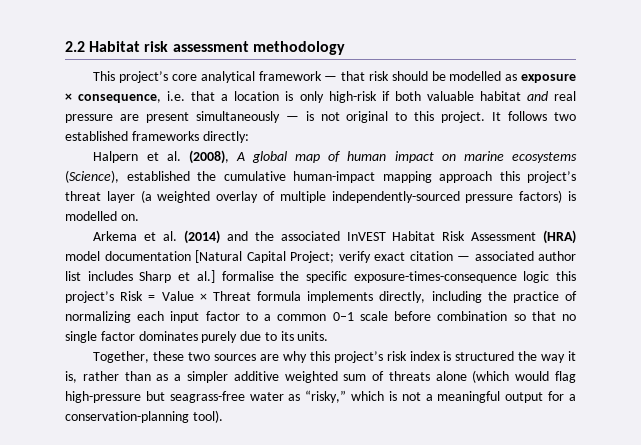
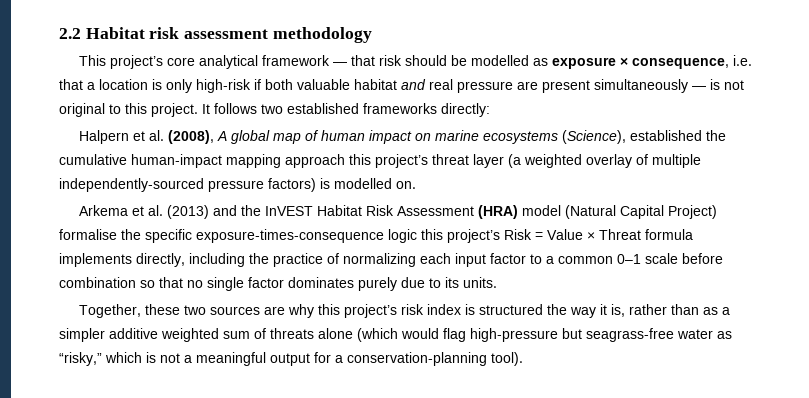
[184,230,221,244] (2014) -> [167,205,210,219] (2013)
[280,231,340,241] associated -> (262, 210) none
[104,250,576,263] [65,270,215,283] documentation [Natural Capital Project; verify exact citation — associated author list includes Sharp et al.] -> [565,205,718,219] (Natural Capital Project)

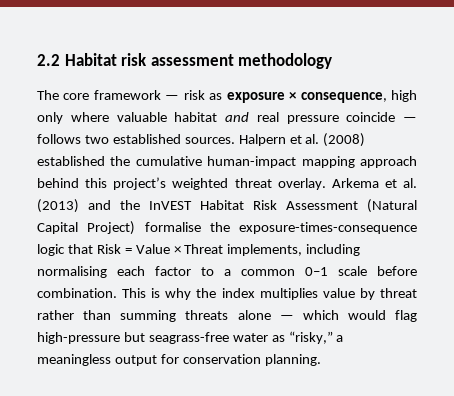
[79,55,753,69] [59,79,293,93] This project’s core analytical framework — that risk should be modelled as exposure × consequence, i.e. that a location is only high-risk if both -> [37,90,418,103] [37,112,109,124] The core framework — risk as exposure × consequence, high only where
[517,79,744,93] [59,103,210,117] are present simultaneously — is not original to this project. It -> [346,112,417,122] coincide —
[363,103,490,117] frameworks directly: // -> [184,137,235,144] sources.
[168,130,627,144] (2008), A global map of human impact on marine ecosystems (Science), -> [323,133,366,147] (2008)
[349,154,701,168] [59,178,416,192] this project’s threat layer (a weighted overlay of multiple independently-sourced pressure factors) is modelled on. // -> [37,177,326,190] behind this project’s weighted threat overlay.
[478,205,562,219] (HRA) model -> (358, 205) none
[145,229,192,243] specific -> (230, 227) none
[421,229,500,243] this project’s -> [67,244,93,254] that
[645,229,693,240] [59,253,486,267] formula implements directly, including the practice of normalizing each input -> [227,244,361,256] [37,266,145,278] implements, including normalising each
[59,277,497,291] [79,304,731,318] [59,328,398,342] combination so that no single factor dominates purely due to its units. // Together, these two sources are why this project’s risk index is structured the way it is, rather than as a simpler additive weighted sum of threats alone (which -> [37,288,417,300] [37,310,339,322] combination. This is why the index multiplies value by threat rather than summing threats alone — which
[105,352,523,366] which is not a meaningful output for a conservation-planning tool). -> [336,335,344,342] [37,354,321,366] a meaningless output for conservation planning.

